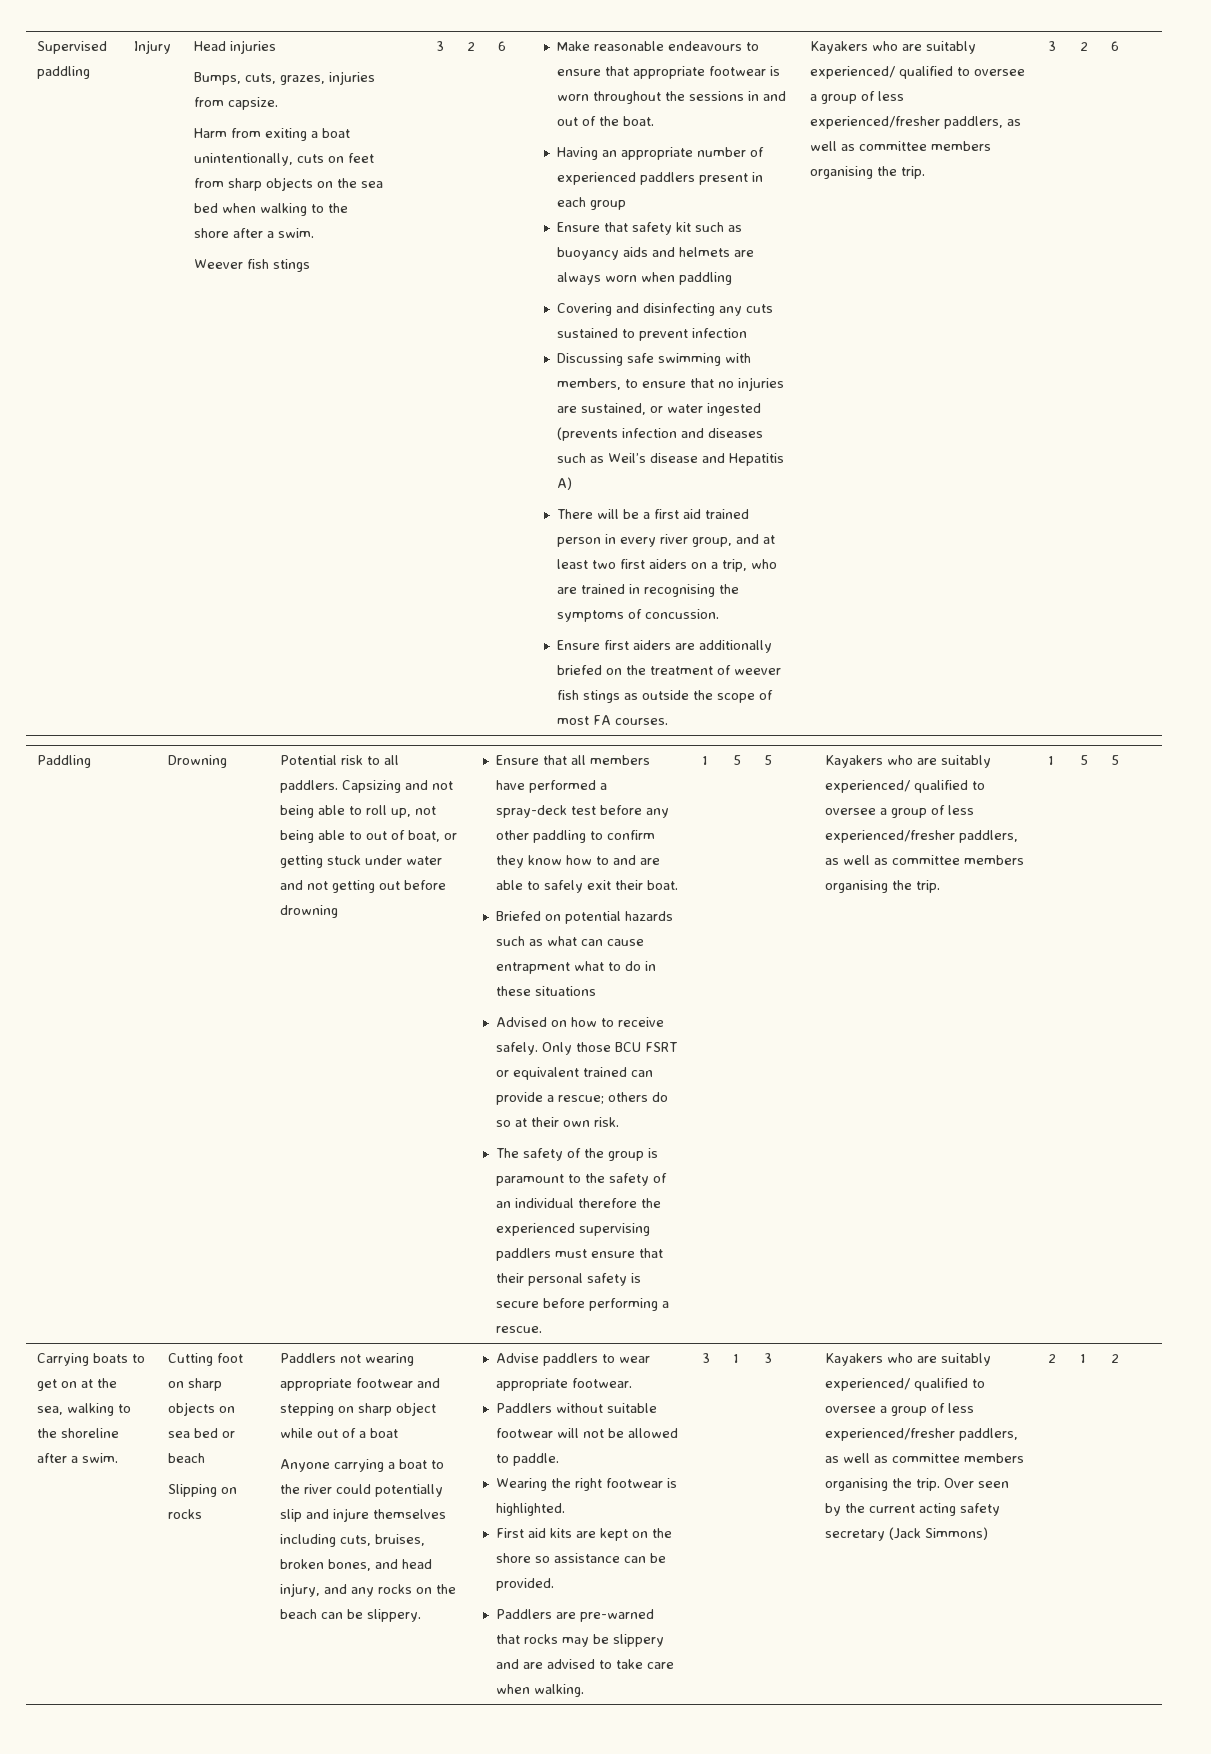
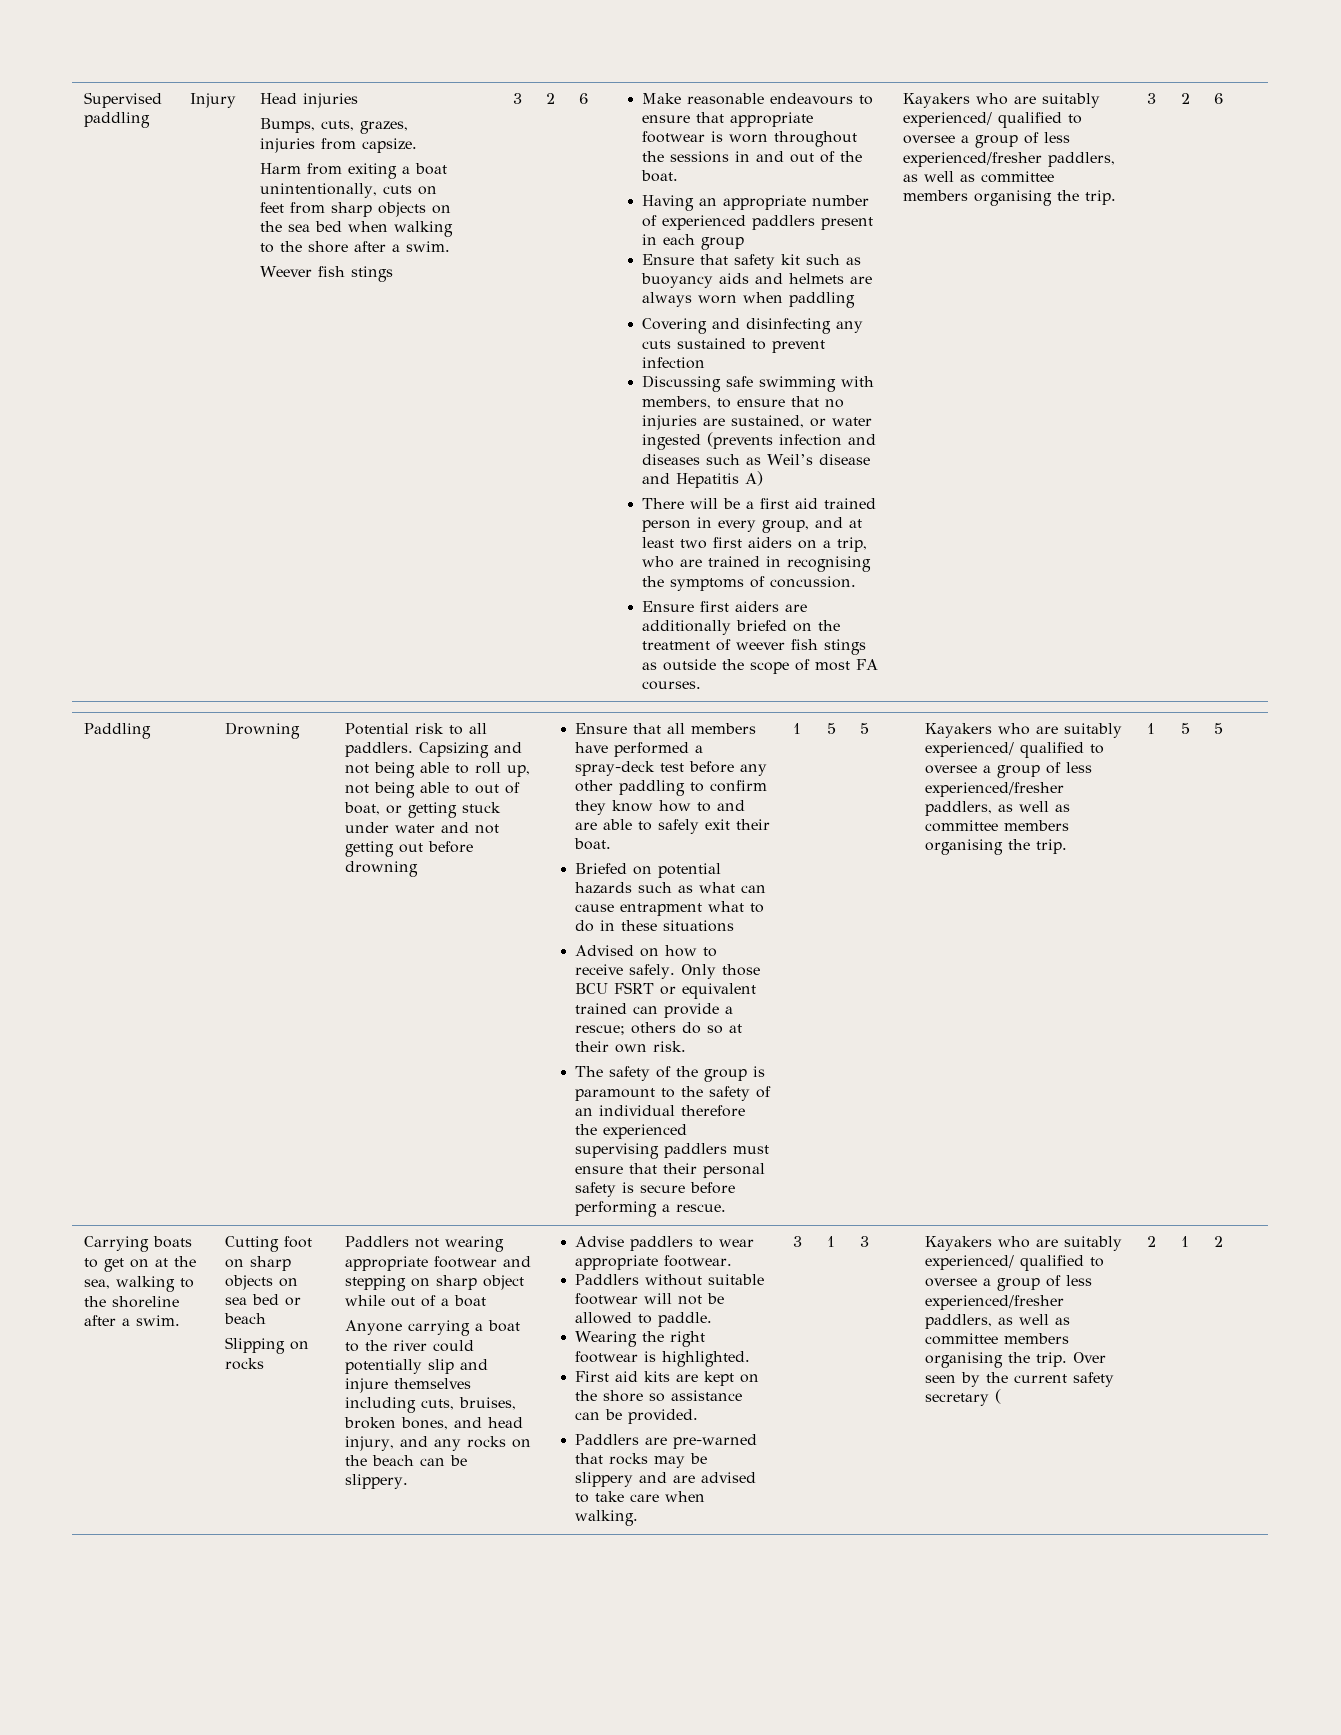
[660,534,689,544] river -> (757, 526) none
[919,1503,957,1516] acting -> (1067, 1378) none
[889,1527,989,1540] (Jack Simmons) -> [994,1389,1001,1404] (

